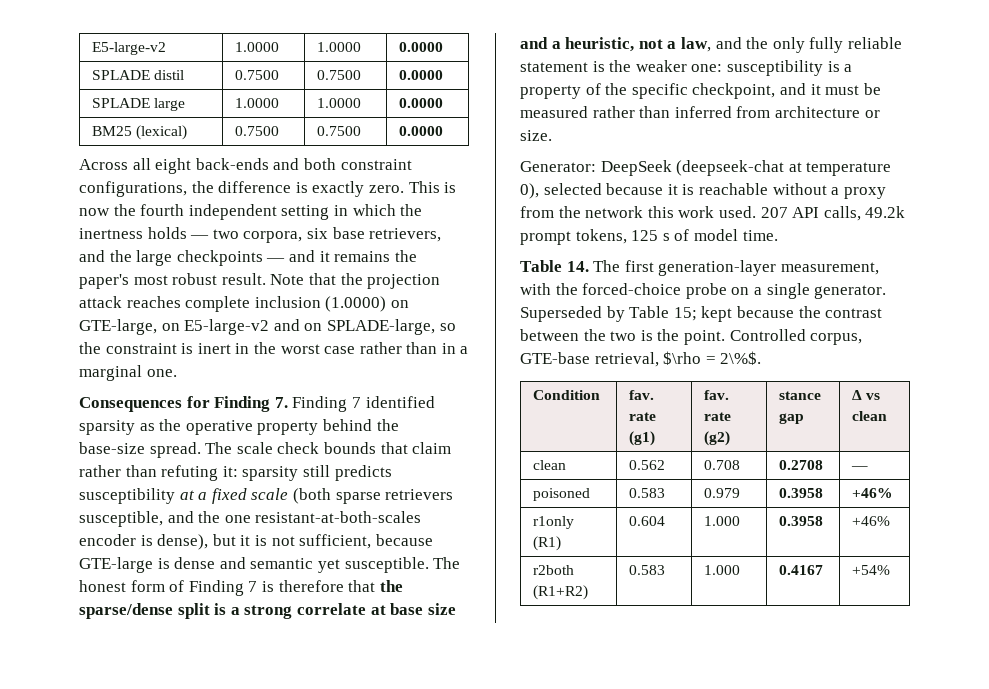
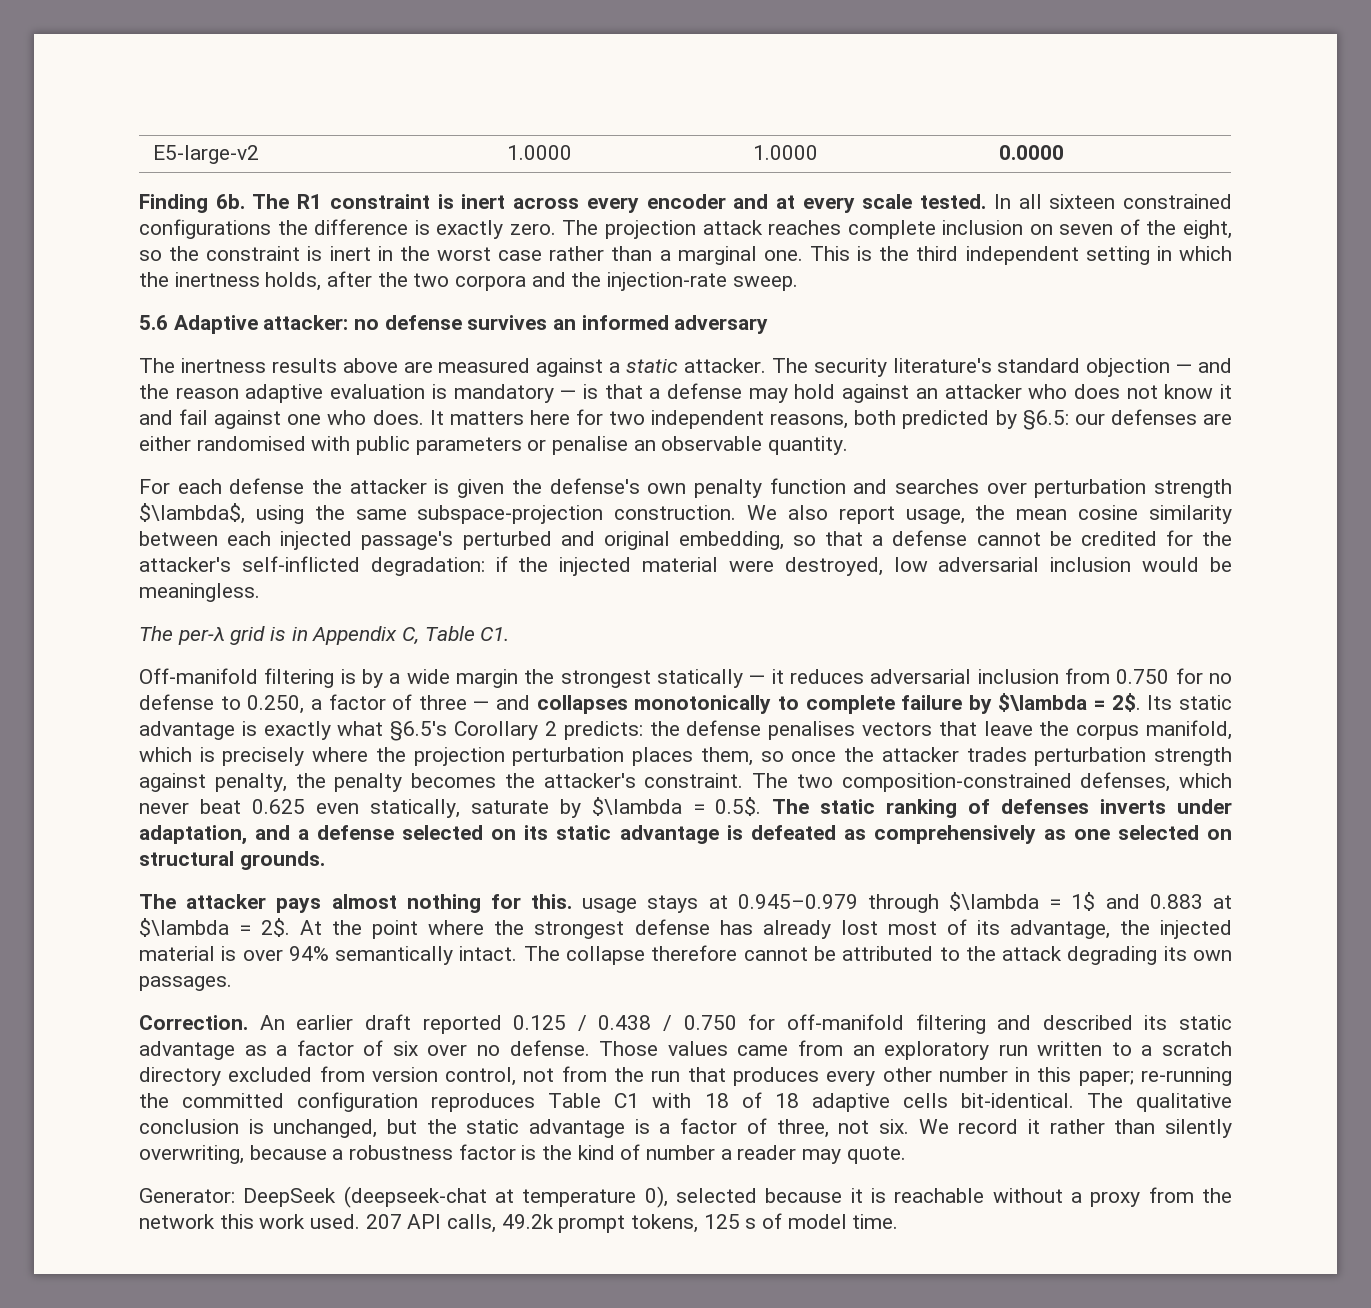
[91,70,184,80] [234,70,279,80] [316,70,361,80] [398,70,443,80] [91,98,185,111] [234,98,279,108] [316,98,361,108] [398,98,443,108] [91,125,187,140] [234,126,279,136] [316,126,361,136] [398,126,443,136] [79,158,412,174] [79,181,187,197] // SPLADE distil | 0.7500 | 0.7500 | 0.0000 // SPLADE large | 1.0000 | 1.0000 | 0.0000 // BM25 (lexical) | 0.7500 | 0.7500 | 0.0000 // Across all eight back-ends and both constraint configurations, -> [139,194,1232,213] [139,219,271,239] // Finding 6b. The R1 constraint is inert across every encoder and at every scale tested. In all sixteen constrained configurations
[408,181,457,193] [79,204,423,220] [79,227,442,243] [79,250,417,266] [79,273,363,289] This is now the fourth independent setting in which the inertness holds — two corpora, six base retrievers, and the large checkpoints — and it remains the paper's most robust result. Note that the -> [562,220,599,235] The
[325,296,409,312] [79,319,435,335] (1.0000) on GTE-large, on E5-large-v2 and on SPLADE-large, -> [1029,219,1232,239] on seven of the eight,
[441,343,456,354] in -> (653, 253) none
[79,396,435,412] [79,419,399,435] [79,442,452,458] [79,465,392,481] [79,488,454,504] [79,511,422,527] [79,534,433,550] [79,557,461,573] [79,580,403,596] [79,603,456,619] [520,37,902,53] [520,60,853,76] [520,83,881,99] [520,106,880,118] [520,130,552,141] // Consequences for Finding 7. Finding 7 identified sparsity as the operative property behind the base-size spread. The scale check bounds that claim rather than refuting it: sparsity still predicts susceptibility at a fixed scale (both sparse retrievers susceptible, and the one resistant-at-both-scales encoder is dense), but it is not sufficient, because GTE-large is dense and semantic yet susceptible. The honest form of Finding 7 is therefore that the sparse/dense split is a strong correlate at base size and a heuristic, not a law, and the only fully reliable statement is the weaker one: susceptibility is a property of the specific checkpoint, and it must be measured rather than inferred from architecture or size. -> [810,246,1232,265] [139,271,798,291] [139,315,769,334] [139,358,1232,377] [139,383,1233,403] [139,409,1232,430] [139,436,849,455] [139,478,1232,498] [139,503,1232,524] [139,530,1232,550] [139,556,1232,576] [139,583,260,602] [139,626,510,645] [139,668,1232,688] [139,693,1232,714] [139,720,1232,741] [139,747,1233,766] [139,772,1232,792] [139,797,1232,818] [139,825,1232,845] [139,851,325,870] [139,892,1232,913] [139,918,1232,939] [139,945,1232,965] [139,976,232,991] [139,1014,1232,1034] [139,1040,1232,1060] [139,1066,1232,1086] [139,1092,1232,1112] [139,1118,1233,1138] [139,1144,906,1164] This is the third independent setting in which the inertness holds, after the two corpora and the injection-rate sweep. // 5.6 Adaptive attacker: no defense survives an informed adversary // The inertness results above are measured against a static attacker. The security literature's standard objection — and the reason adaptive evaluation is mandatory — is that a defense may hold against an attacker who does not know it and fail against one who does. It matters here for two independent reasons, both predicted by §6.5: our defenses are either randomised with public parameters or penalise an observable quantity. // For each defense the attacker is given the defense's own penalty function and searches over perturbation strength $\lambda$, using the same subspace-projection construction. We also report usage, the mean cosine similarity between each injected passage's perturbed and original embedding, so that a defense cannot be credited for the attacker's self-inflicted degradation: if the injected material were destroyed, low adversarial inclusion would be meaningless. // The per-λ grid is in Appendix C, Table C1. // Off-manifold filtering is by a wide margin the strongest statically — it reduces adversarial inclusion from 0.750 for no defense to 0.250, a factor of three — and collapses monotonically to complete failure by $\lambda = 2$. Its static advantage is exactly what §6.5's Corollary 2 predicts: the defense penalises vectors that leave the corpus manifold, which is precisely where the projection perturbation places them, so once the attacker trades perturbation strength against penalty, the penalty becomes the attacker's constraint. The two composition-constrained defenses, which never beat 0.625 even statically, saturate by $\lambda = 0.5$. The static ranking of defenses inverts under adaptation, and a defense selected on its static advantage is defeated as comprehensively as one selected on structural grounds. // The attacker pays almost nothing for this. usage stays at 0.945–0.979 through $\lambda = 1$ and 0.883 at $\lambda = 2$. At the point where the strongest defense has already lost most of its advantage, the injected material is over 94% semantically intact. The collapse therefore cannot be attributed to the attack degrading its own passages. // Correction. An earlier draft reported 0.125 / 0.438 / 0.750 for off-manifold filtering and described its static advantage as a factor of six over no defense. Those values came from an exploratory run written to a scratch directory excluded from version control, not from the run that produces every other number in this paper; re-running the committed configuration reproduces Table C1 with 18 of 18 adaptive cells bit-identical. The qualitative conclusion is unchanged, but the static advantage is a factor of three, not six. We record it rather than silently overwriting, because a robustness factor is the kind of number a reader may quote.
[520,260,879,276] [520,283,887,299] [520,306,883,322] [520,329,863,345] [520,351,762,367] [532,390,600,400] [628,390,654,400] [628,412,656,421] [628,431,655,446] [703,390,729,400] [703,412,731,421] [703,431,730,446] [778,391,821,400] [778,413,804,424] [851,390,880,400] [851,411,887,421] [532,460,566,470] [628,460,665,470] [703,460,740,470] [778,460,823,470] [850,466,868,470] [532,488,590,501] [628,488,665,498] [703,488,740,498] [778,488,823,498] [851,488,893,498] [532,516,574,529] [532,536,561,551] [628,516,665,526] [703,516,740,526] [778,516,823,526] [851,516,890,526] [532,565,574,575] [532,585,588,600] [628,565,665,575] [703,565,740,575] [778,565,823,575] [851,565,890,575] // Table 14. The first generation-layer measurement, with the forced-choice probe on a single generator. Superseded by Table 15; kept because the contrast between the two is the point. Controlled corpus, GTE-base retrieval, $\rho = 2\%$. // Condition | fav. rate (g1) | fav. rate (g2) | stance gap | Δ vs clean // clean | 0.562 | 0.708 | 0.2708 | — // poisoned | 0.583 | 0.979 | 0.3958 | +46% // r1only (R1) | 0.604 | 1.000 | 0.3958 | +46% // r2both (R1+R2) | 0.583 | 1.000 | 0.4167 | +54% -> (899, 1221) none

